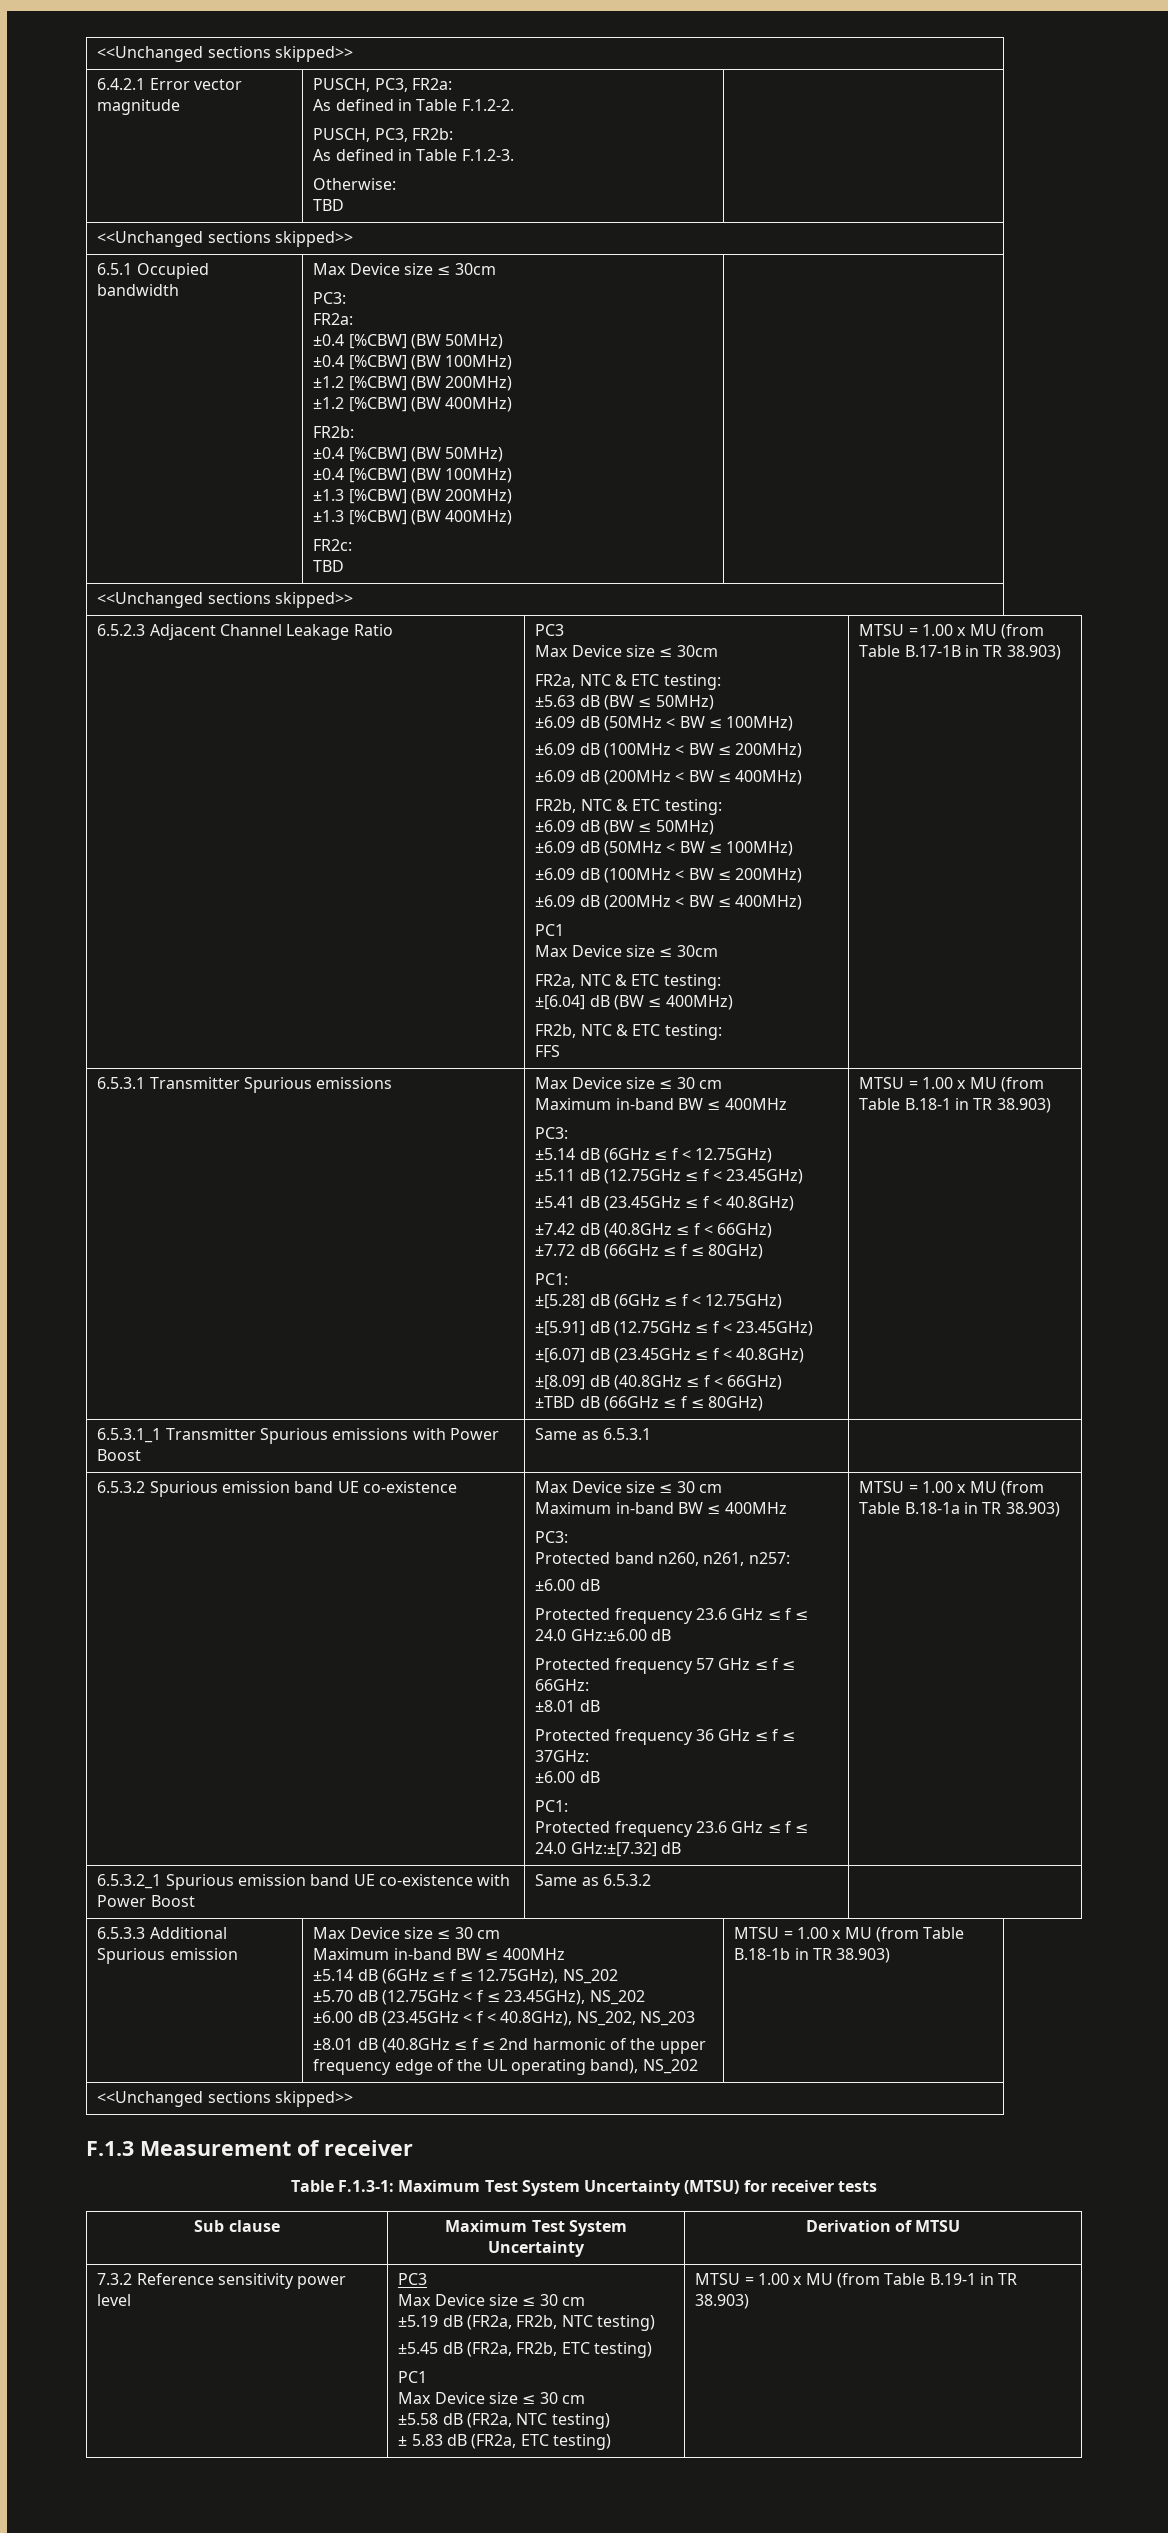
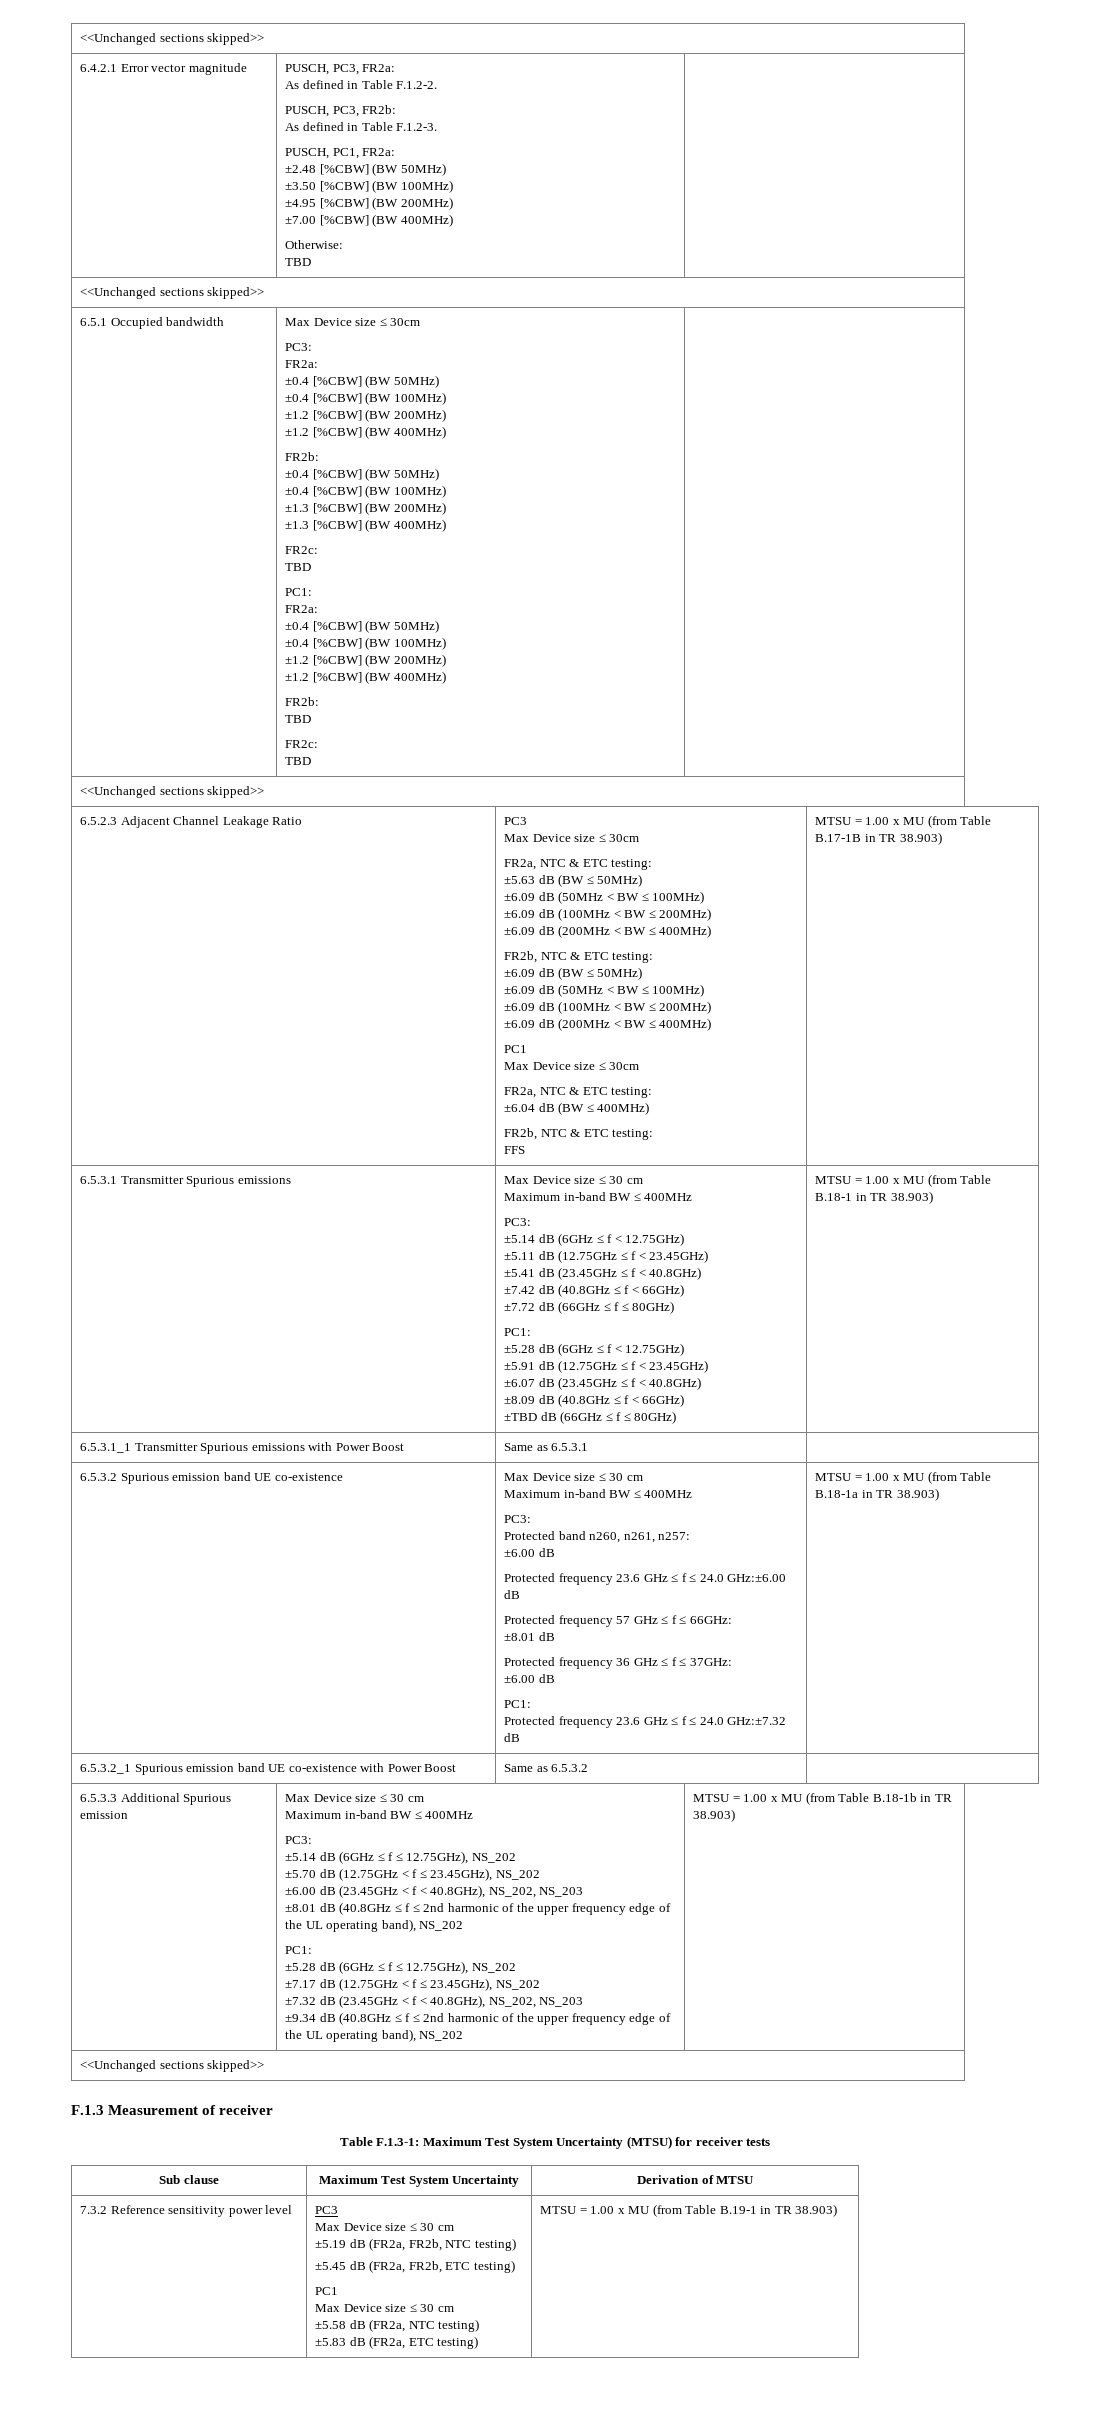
(514, 155) none -> [285,148,396,159] [285,163,446,176] [285,180,453,193] [285,197,453,210] [285,214,453,227] // PUSCH, PC1, FR2a: // ±2.48 [%CBW] (BW 50MHz) // ±3.50 [%CBW] (BW 100MHz) // ±4.95 [%CBW] (BW 200MHz) // ±7.00 [%CBW] (BW 400MHz)
(345, 566) none -> [285,588,313,596] [285,605,319,613] [285,620,439,633] [285,637,446,650] [285,654,446,667] [285,671,446,684] [285,697,320,706] [285,715,312,723] [285,740,319,748] [285,757,312,765] // PC1: // FR2a: // ±0.4 [%CBW] (BW 50MHz) // ±0.4 [%CBW] (BW 100MHz) // ±1.2 [%CBW] (BW 200MHz) // ±1.2 [%CBW] (BW 400MHz) // FR2b: // TBD // FR2c: // TBD
[535,995,586,1010] ±[6.04] -> [504,1104,536,1112] ±6.04
[535,1294,783,1309] [535,1321,814,1336] [535,1348,805,1363] [535,1375,586,1390] ±[5.28] dB (6GHz ≤ f < 12.75GHz) // ±[5.91] dB (12.75GHz ≤ f < 23.45GHz) // ±[6.07] dB (23.45GHz ≤ f < 40.8GHz) // ±[8.09] -> [504,1343,685,1356] [504,1360,709,1373] [504,1377,702,1390] [504,1396,536,1404] ±5.28 dB (6GHz ≤ f < 12.75GHz) // ±5.91 dB (12.75GHz ≤ f < 23.45GHz) // ±6.07 dB (23.45GHz ≤ f < 40.8GHz) // ±8.09
[570,1842,657,1857] GHz:±[7.32] -> [727,1717,787,1725] GHz:±7.32
(565, 1954) none -> [285,1836,313,1844] // PC3:
(698, 2066) none -> [285,1946,313,1954] [285,1961,516,1974] [285,1978,540,1991] [285,1995,584,2008] [285,2012,671,2025] [285,2029,464,2042] // PC1: // ±5.28 dB (6GHz ≤ f ≤ 12.75GHz), NS_202 // ±7.17 dB (12.75GHz < f ≤ 23.45GHz), NS_202 // ±7.32 dB (23.45GHz < f < 40.8GHz), NS_202, NS_203 // ±9.34 dB (40.8GHz ≤ f ≤ 2nd harmonic of the upper frequency edge of the UL operating band), NS_202
[398,2434,443,2446] ± 5.83 -> [315,2338,347,2346] ±5.83

